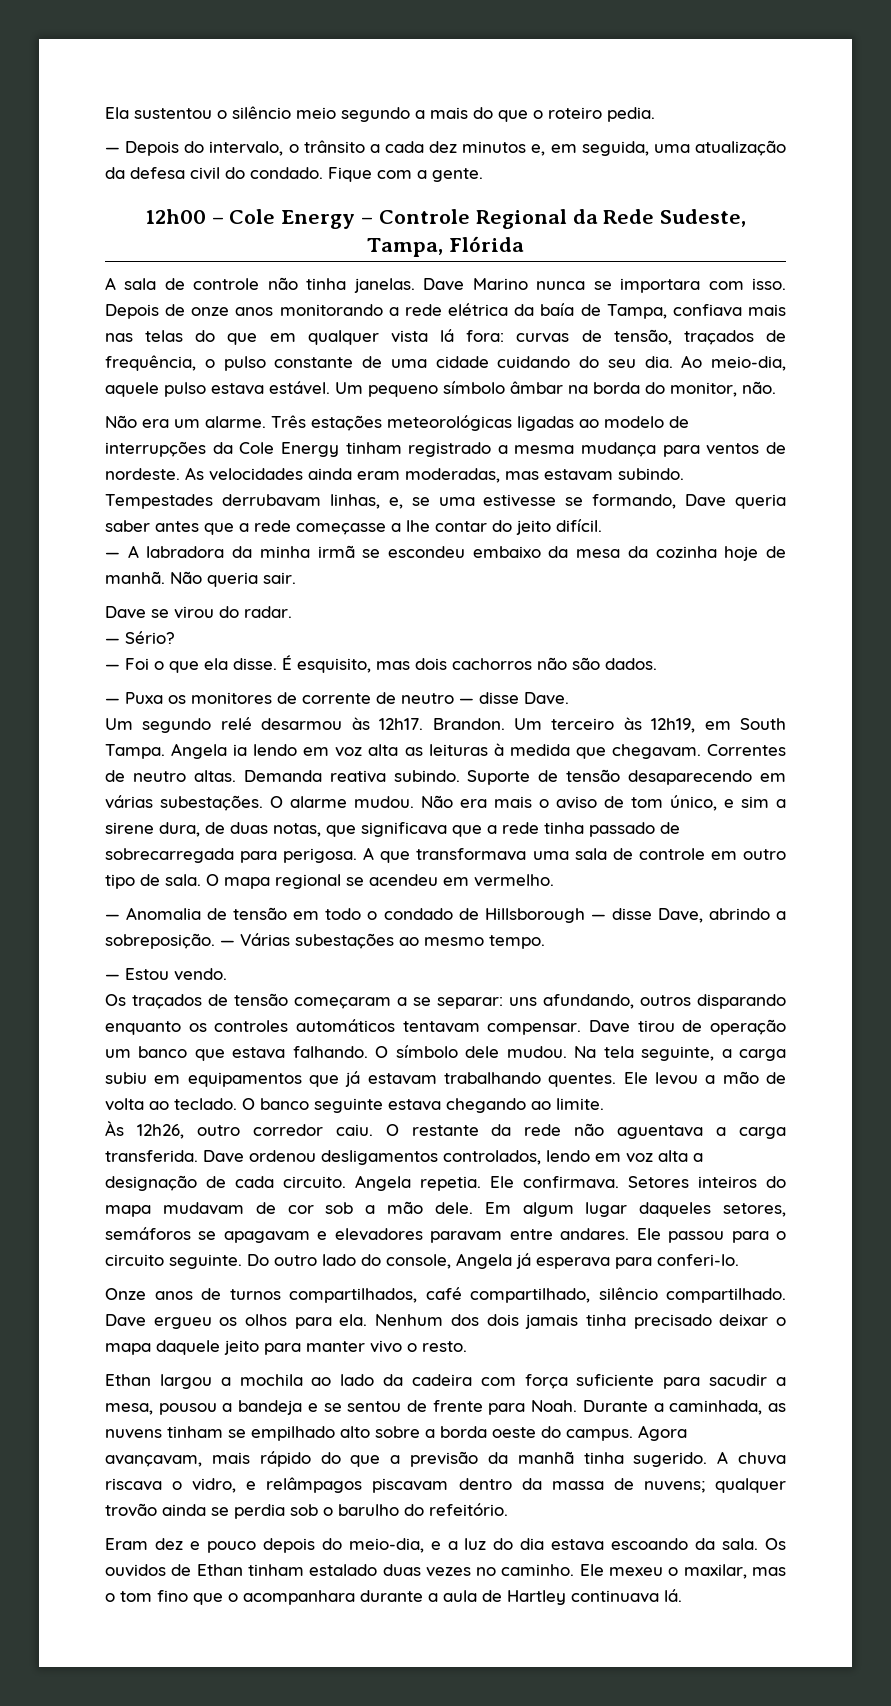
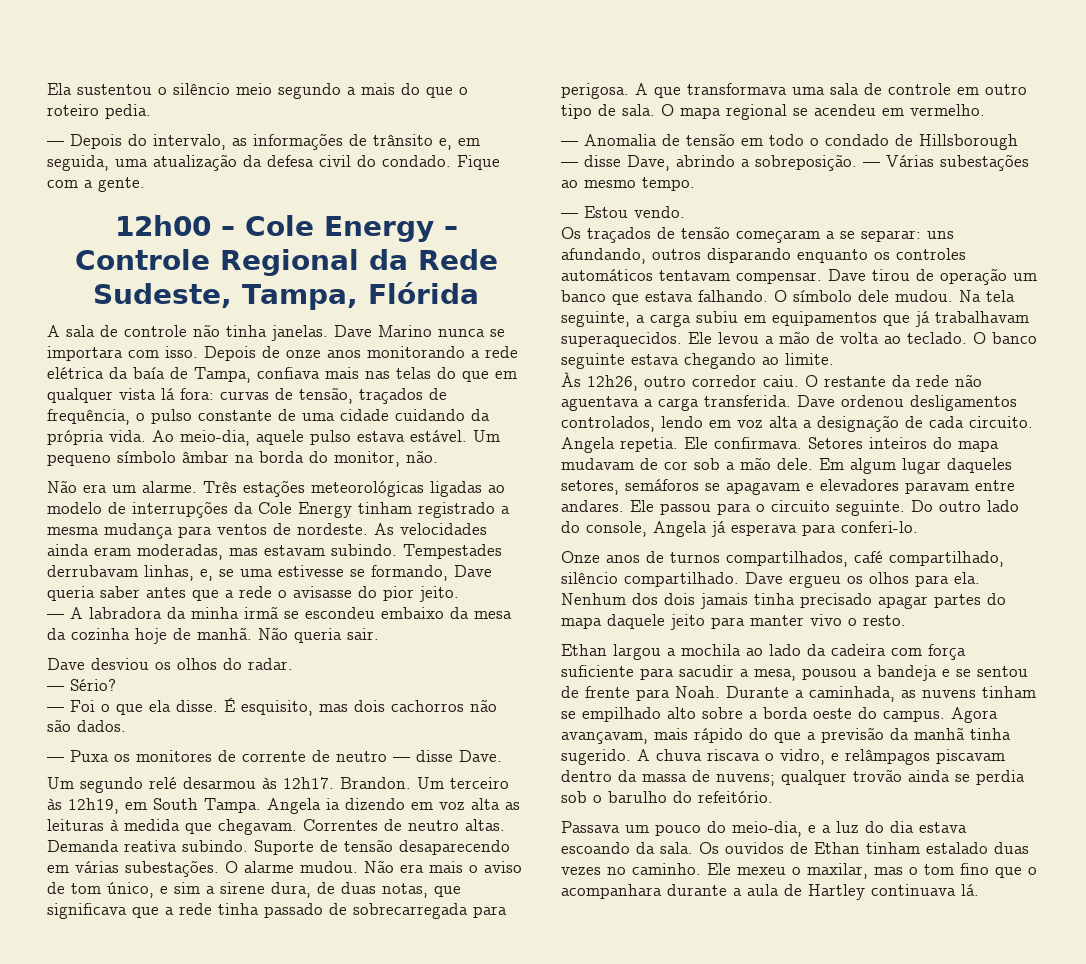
[288,140,527,153] o trânsito a cada dez minutos -> [232,133,433,150] as informações de trânsito
[579,356,673,368] do seu dia. -> [471,409,490,421] [47,430,146,445] da própria vida.
[296,519,602,535] começasse a lhe contar do jeito difícil. -> [278,586,459,602] o avisasse do pior jeito.
[151,606,214,619] se virou -> [91,658,217,670] desviou os olhos
[253,744,298,756] lendo -> [345,798,405,810] dizendo
[367,1072,617,1087] estavam trabalhando quentes. -> [935,311,1029,323] [561,332,682,347] trabalhavam superaquecidos.
[719,1314,787,1326] deixar o -> [878,593,1006,609] apagar partes do
[105,1538,315,1553] Eram dez e pouco depois -> [561,821,701,836] Passava um pouco

